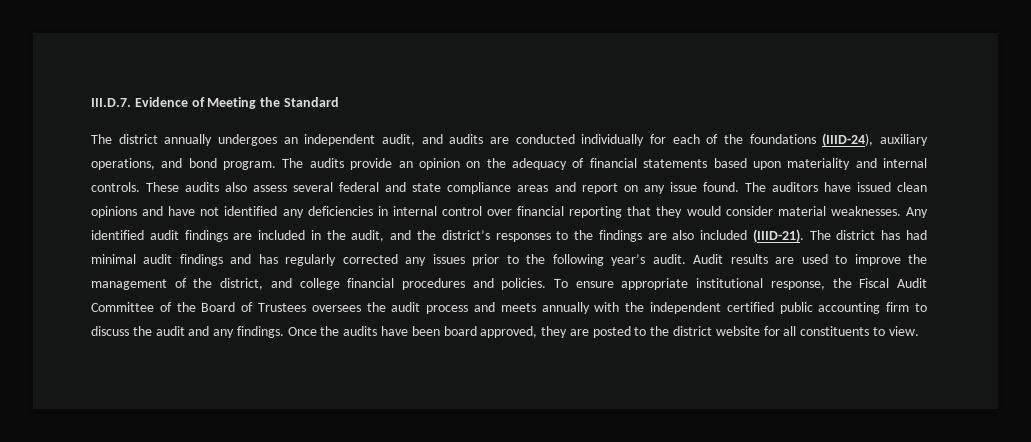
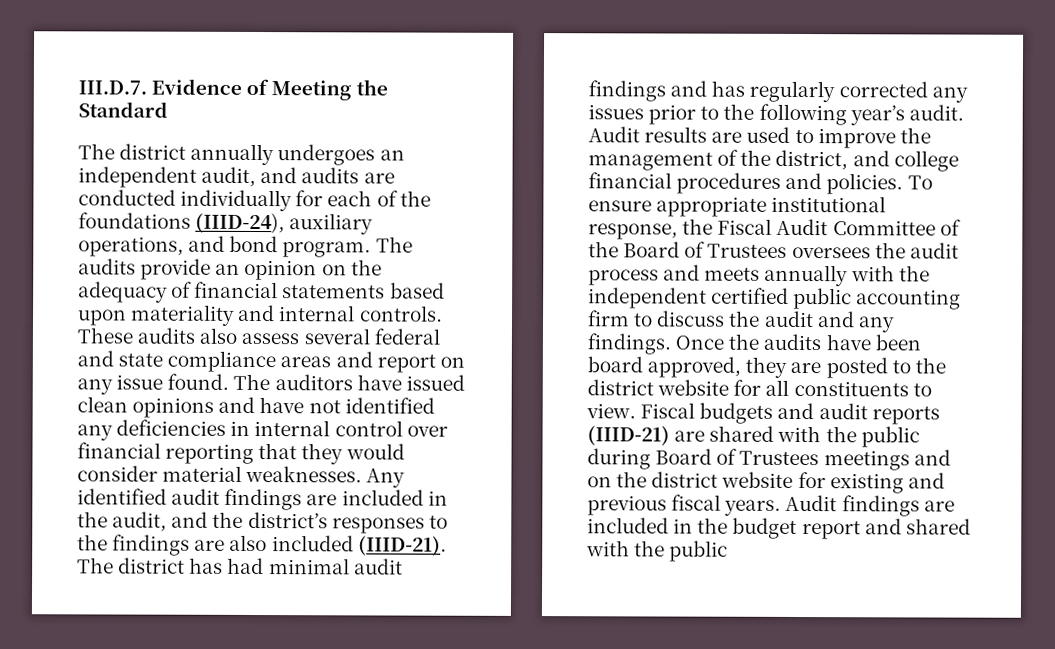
(919, 331) none -> [640,402,940,425] [587,425,920,448] [587,448,951,471] [587,471,945,494] [587,494,955,517] [587,517,971,540] [586,540,729,562] Fiscal budgets and audit reports (IIID-21) are shared with the public during Board of Trustees meetings and on the district website for existing and previous fiscal years. Audit findings are included in the budget report and shared with the public

